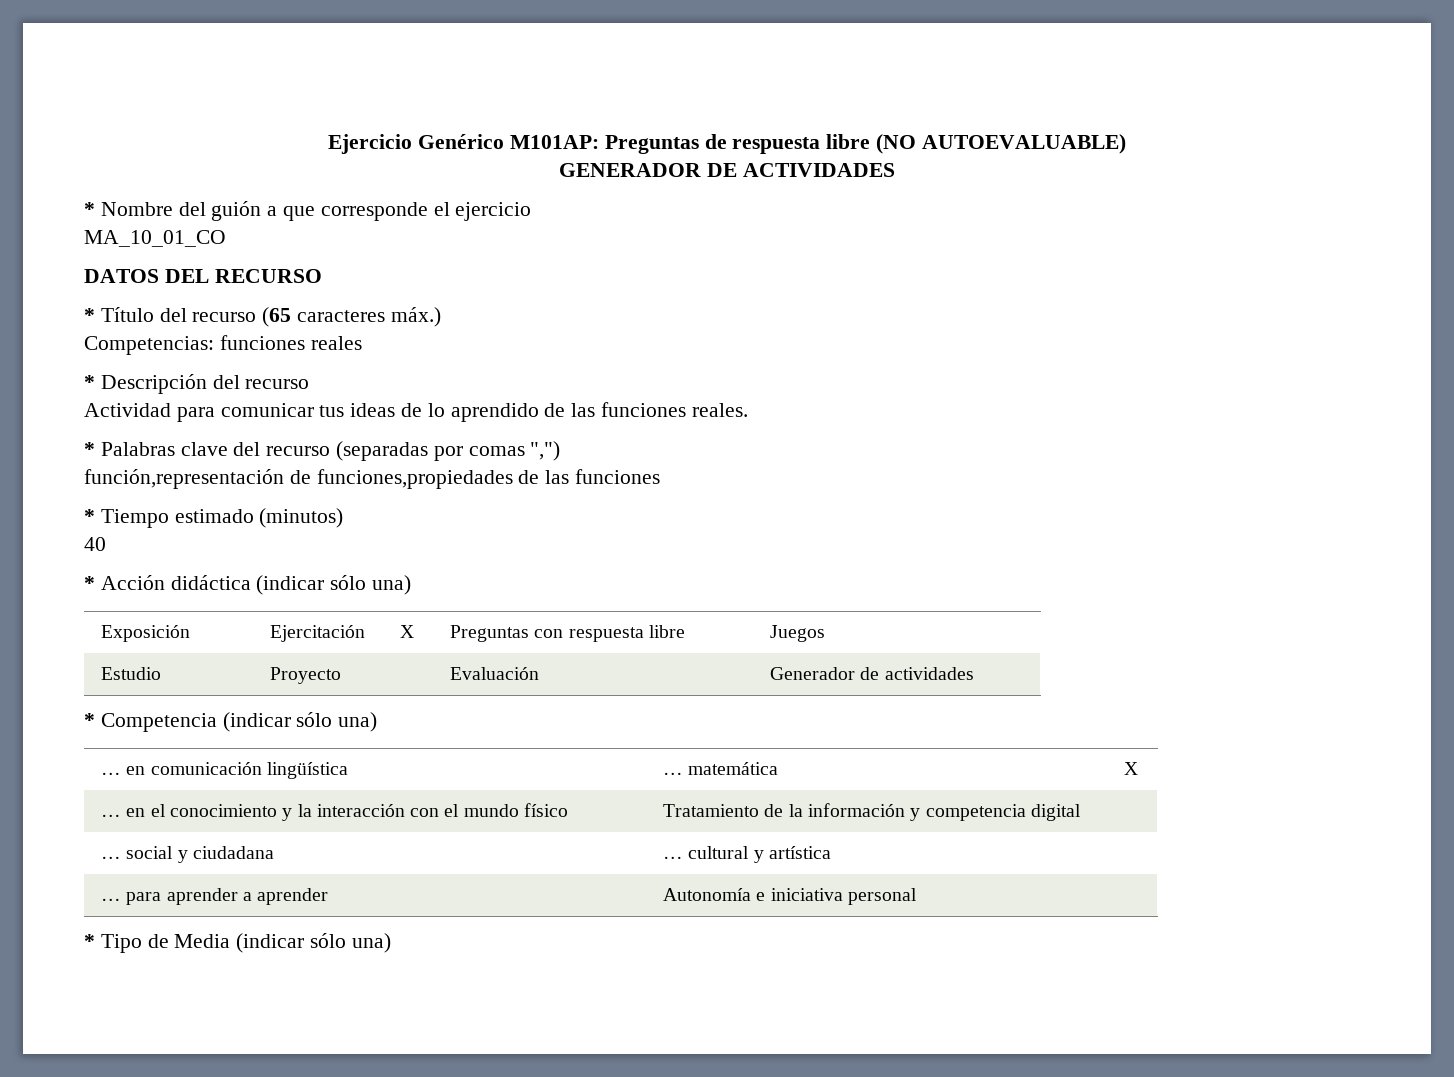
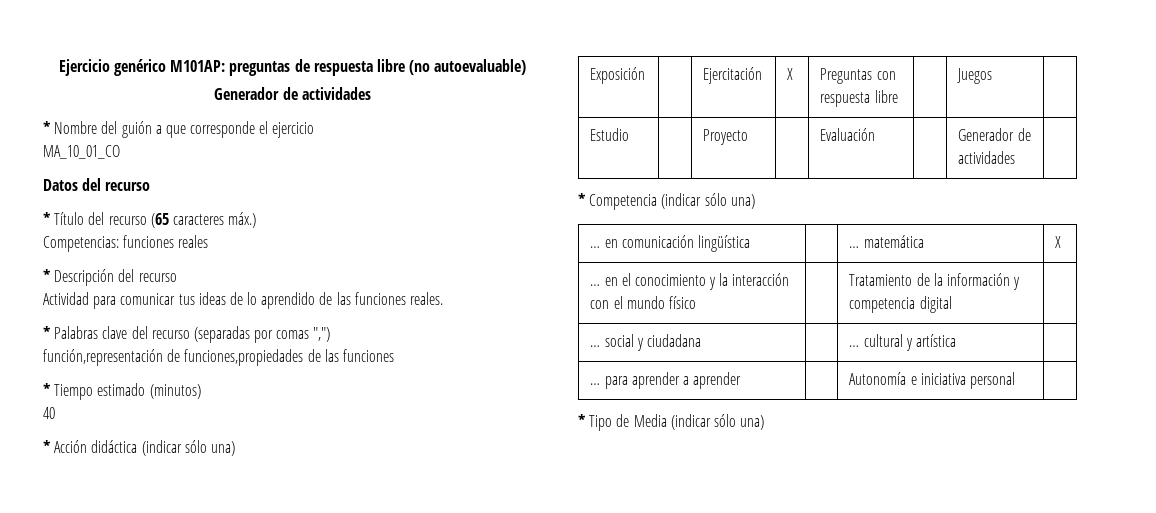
[418,134,1126,154] [559,163,895,177] Genérico M101AP: Preguntas de respuesta libre (NO AUTOEVALUABLE) // GENERADOR DE ACTIVIDADES -> [113,59,527,76] [214,87,371,100] genérico M101AP: preguntas de respuesta libre (no autoevaluable) // Generador de actividades
[84,269,322,283] DATOS DEL RECURSO -> [43,178,151,191] Datos del recurso

